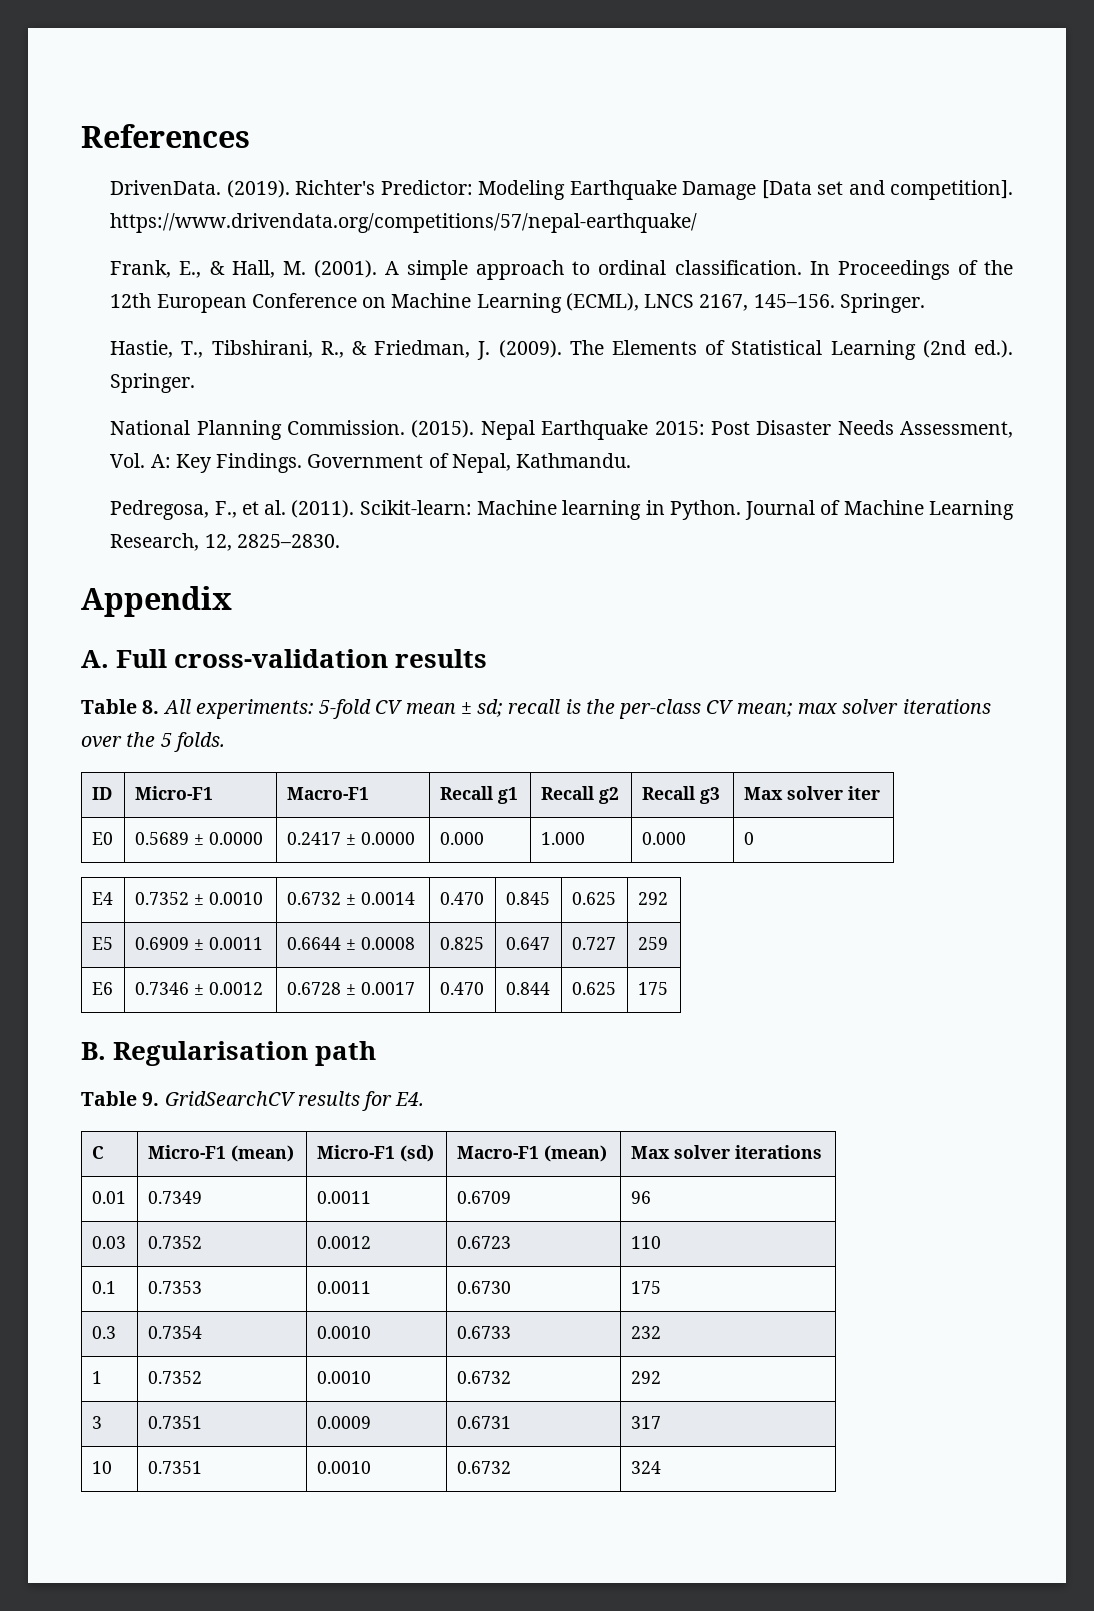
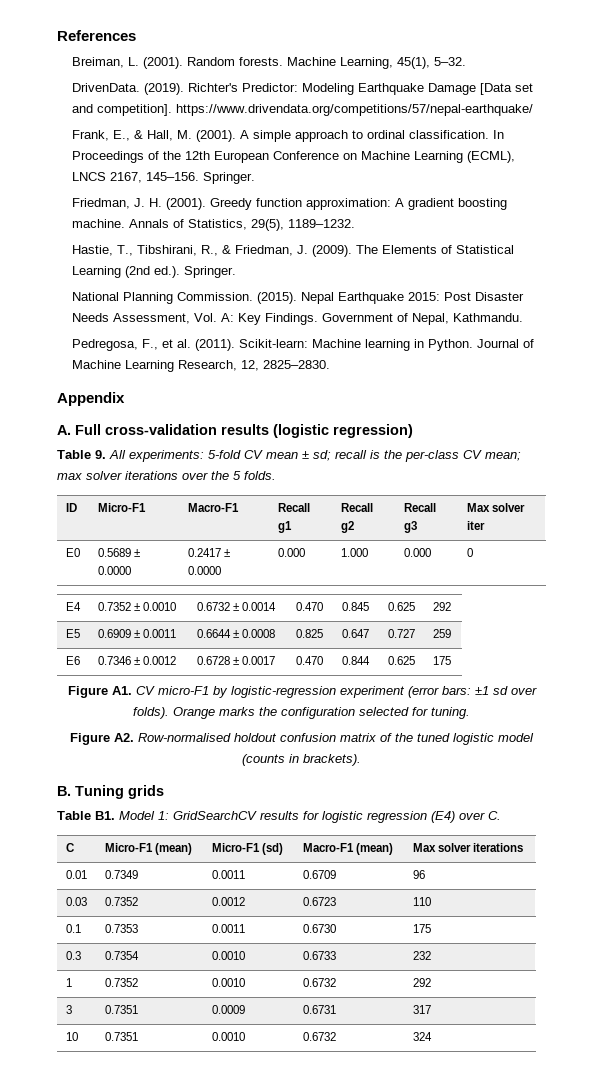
(250, 136) none -> [72,57,467,69] // Breiman, L. (2001). Random forests. Machine Learning, 45(1), 5–32.
(925, 303) none -> [72,198,508,210] [72,219,356,231] // Friedman, J. H. (2001). Greedy function approximation: A gradient boosting machine. Annals of Statistics, 29(5), 1189–1232.
[81,699,160,714] // Table 8. -> [273,424,413,438] [57,450,106,459] (logistic regression) // Table 9.
(668, 988) none -> [67,686,537,698] [133,707,470,719] [70,733,534,745] [242,754,361,766] // Figure A1. CV micro-F1 by logistic-regression experiment (error bars: ±1 sd over folds). Orange marks the configuration selected for tuning. // Figure A2. Row-normalised holdout confusion matrix of the tuned logistic model (counts in brackets).
[113,1041,377,1066] [81,1091,425,1111] Regularisation path // Table 9. GridSearchCV results for E4. -> [75,785,164,799] [57,811,501,823] Tuning grids // Table B1. Model 1: GridSearchCV results for logistic regression (E4) over C.

